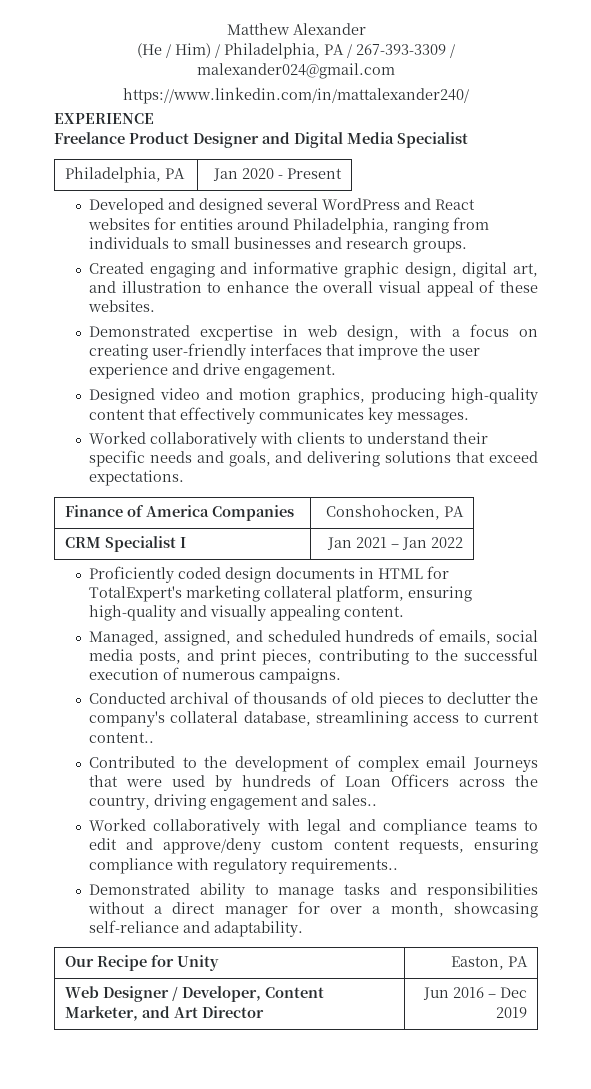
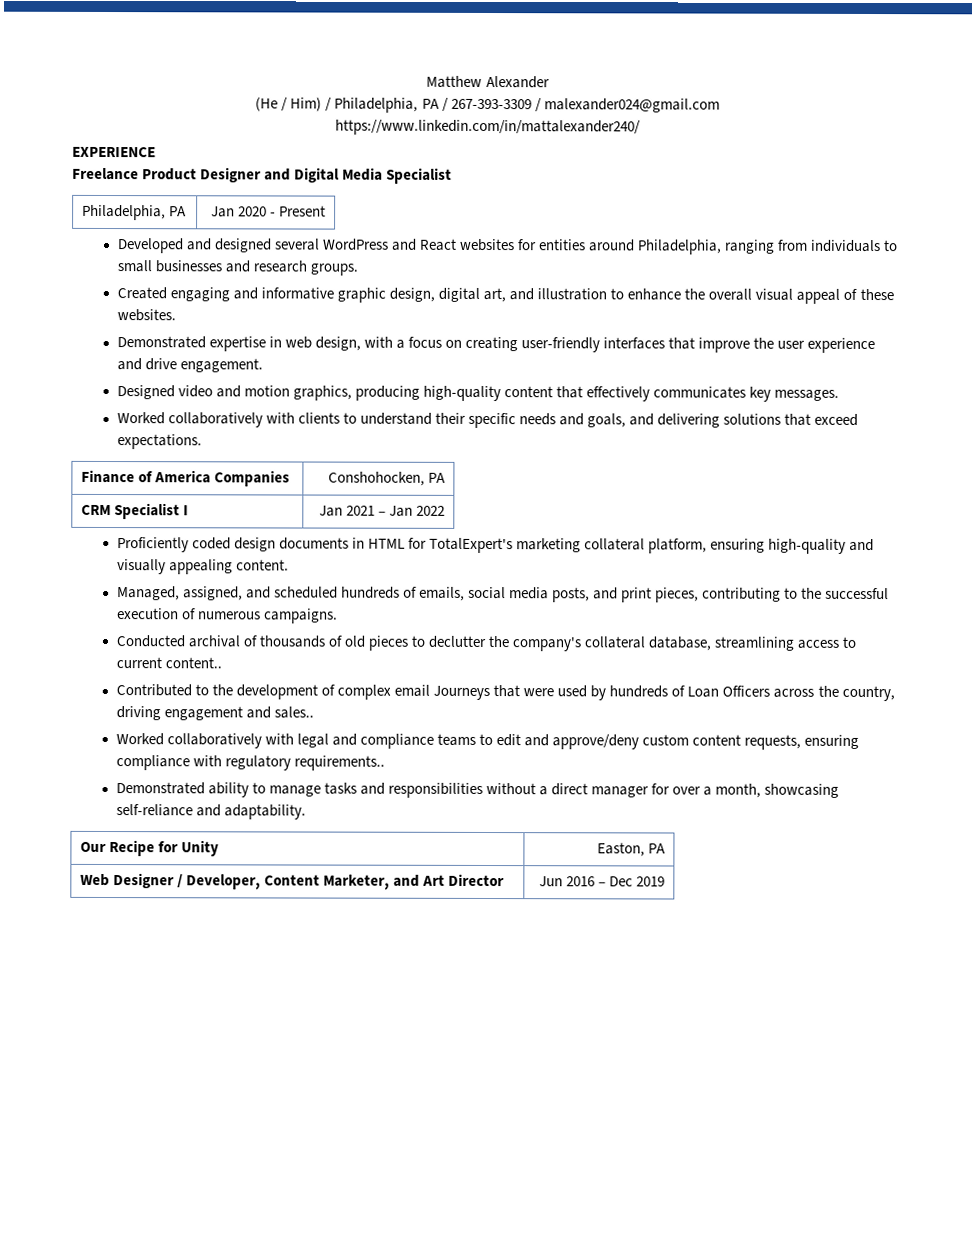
[200,325,274,341] excpertise -> [208,336,266,352] expertise

